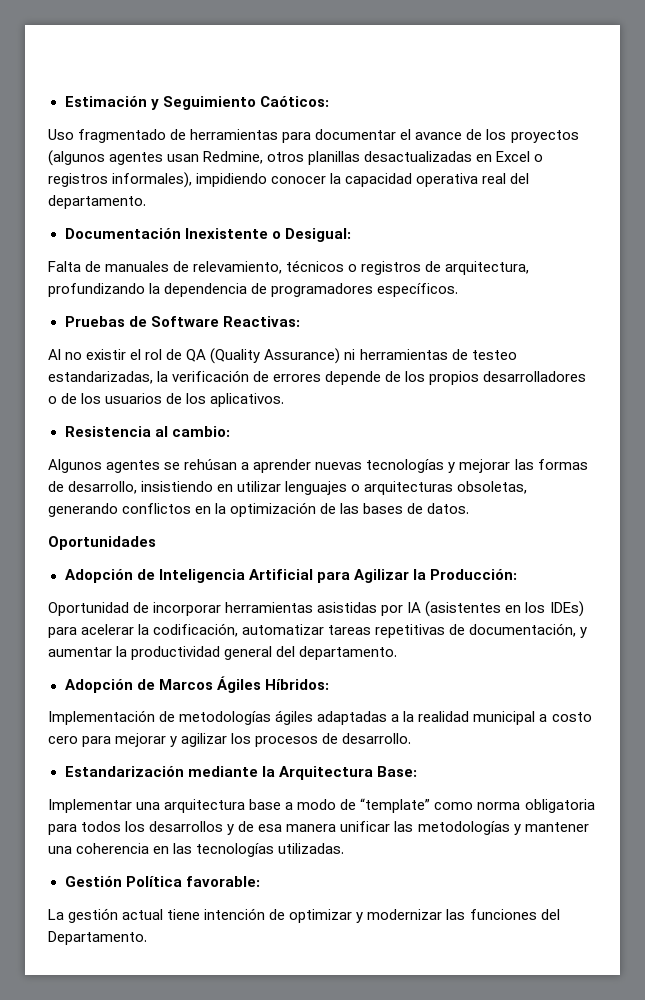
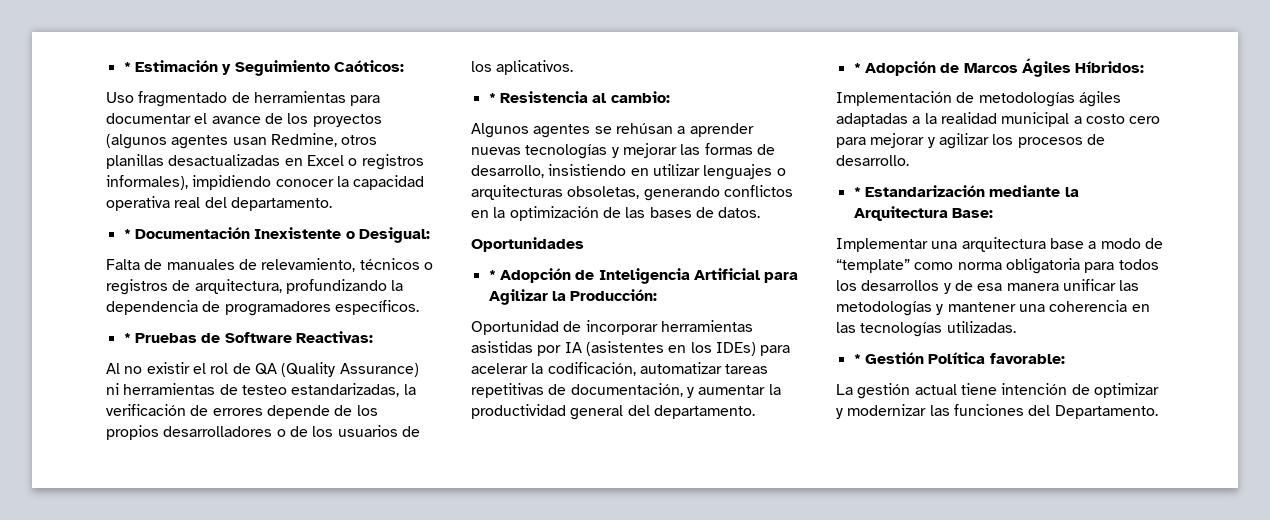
(64, 101) none -> [123,62,131,72] *
(146, 202) none -> [123,229,131,239] *
(459, 290) none -> [123,333,131,343] *
(285, 400) none -> [488,93,496,103] *
(156, 543) none -> [488,270,496,280] *
(398, 653) none -> [853,63,861,73] *
(412, 738) none -> [853,187,861,197] *
(345, 848) none -> [853,354,861,364] *

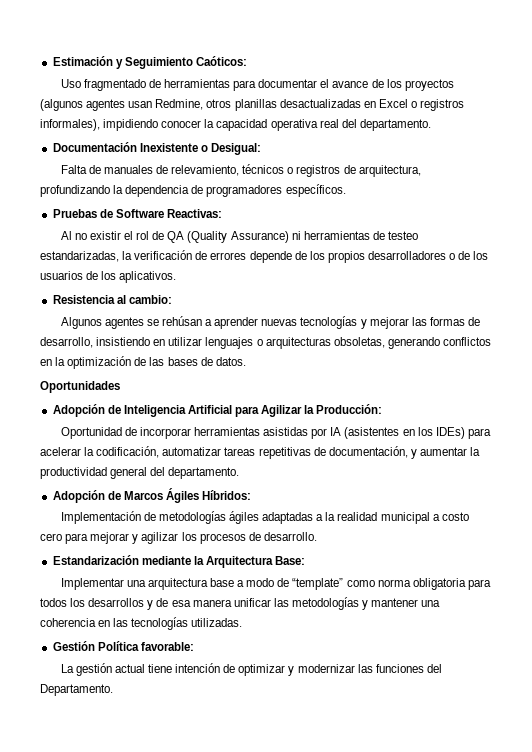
[123,62,131,72] * -> (52, 61) none
[123,229,131,239] * -> (431, 125) none
[123,333,131,343] * -> (346, 190) none
[488,93,496,103] * -> (177, 277) none
[488,270,496,280] * -> (120, 387) none
[853,63,861,73] * -> (240, 473) none
[853,187,861,197] * -> (317, 536) none
[853,354,861,364] * -> (243, 622) none

